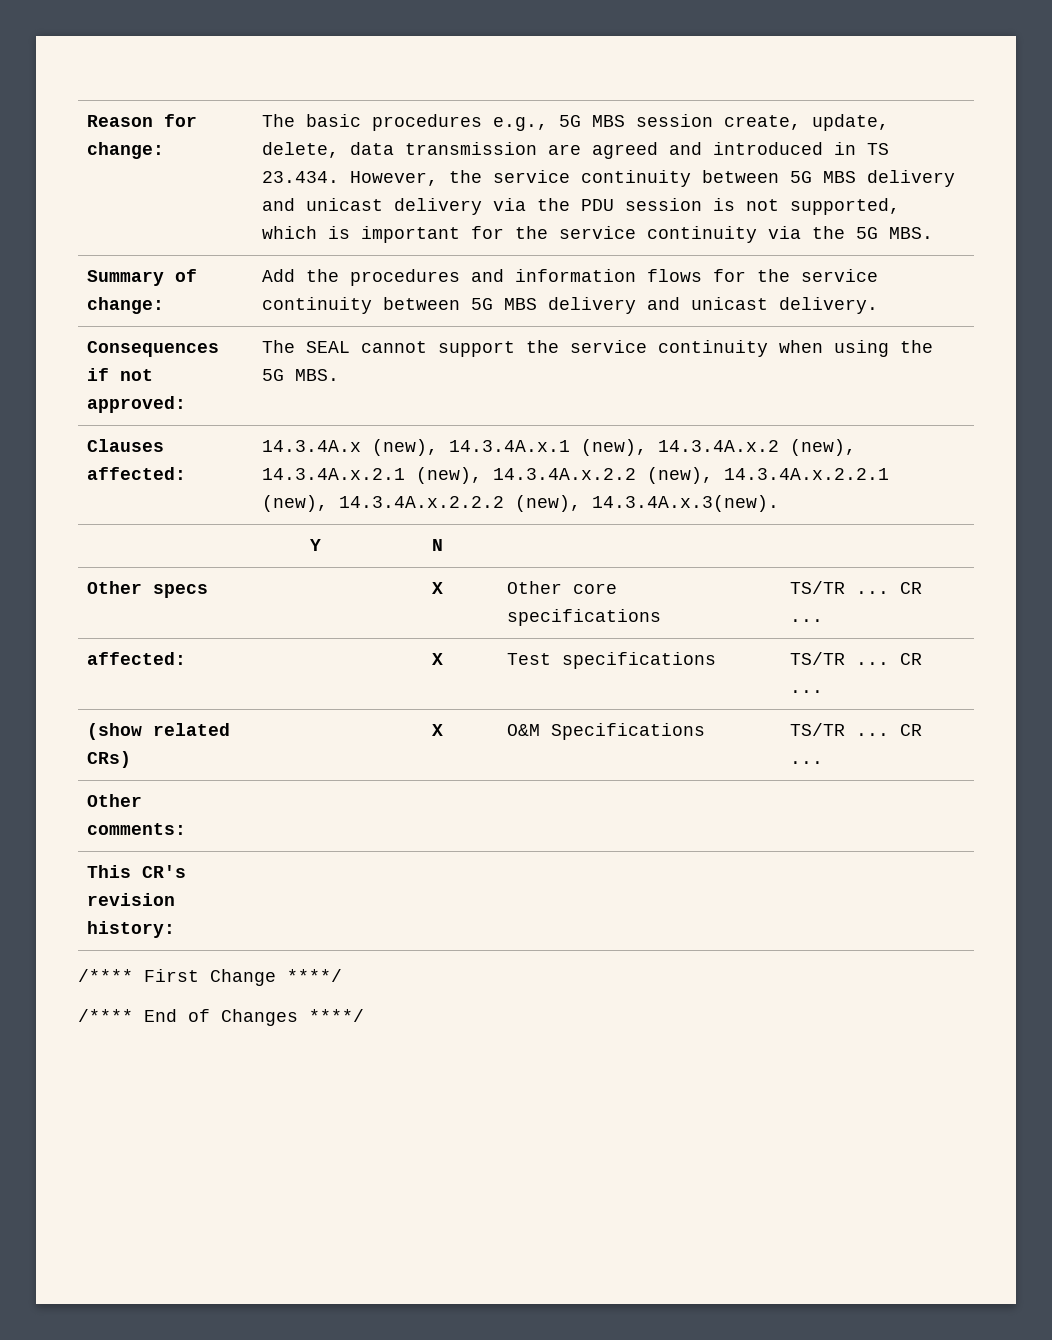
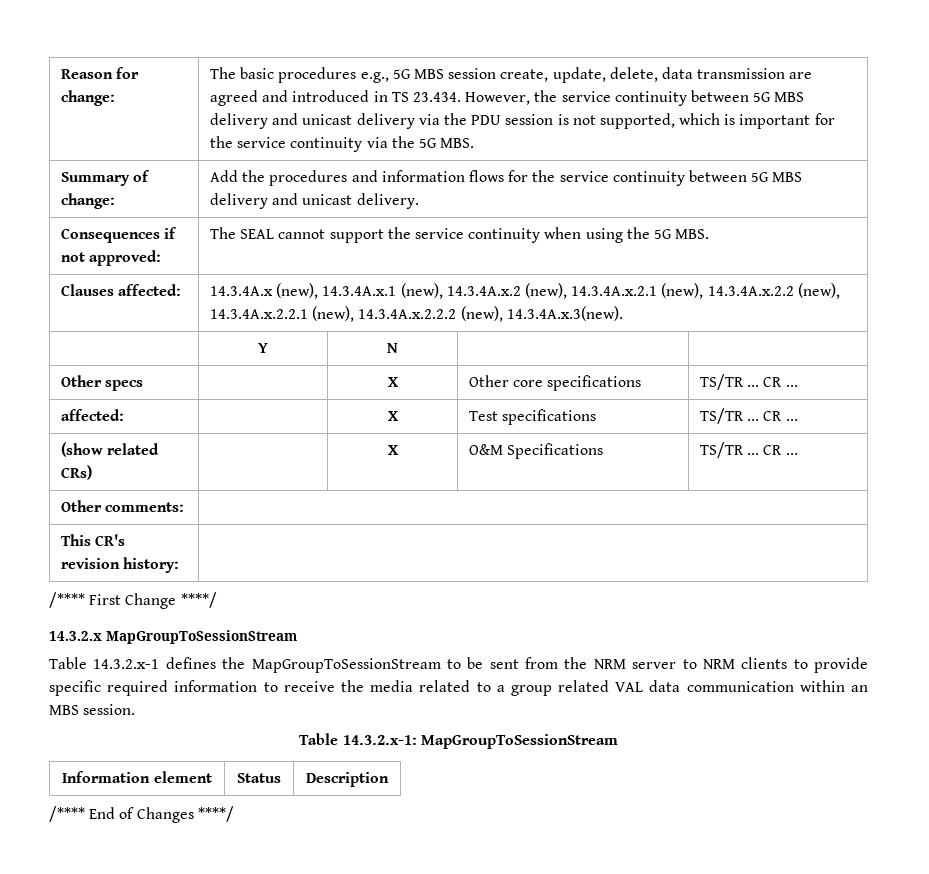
(342, 975) none -> [49,630,297,644] [49,657,868,673] [49,680,868,696] [49,704,136,715] [299,733,618,749] [62,771,212,783] [237,773,281,783] [306,772,389,787] // 14.3.2.x MapGroupToSessionStream // Table 14.3.2.x-1 defines the MapGroupToSessionStream to be sent from the NRM server to NRM clients to provide specific required information to receive the media related to a group related VAL data communication within an MBS session. // Table 14.3.2.x-1: MapGroupToSessionStream // Information element | Status | Description

